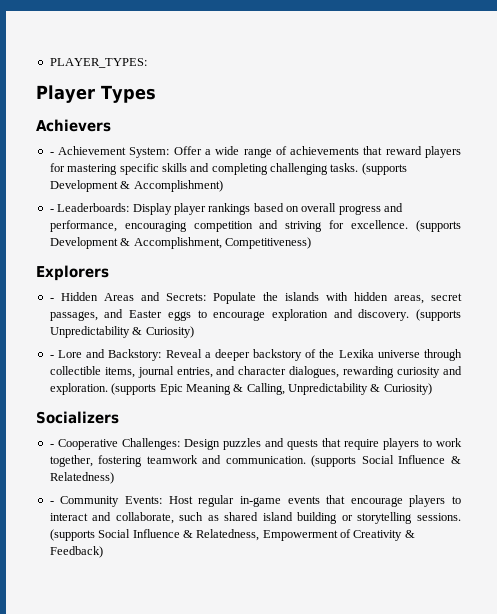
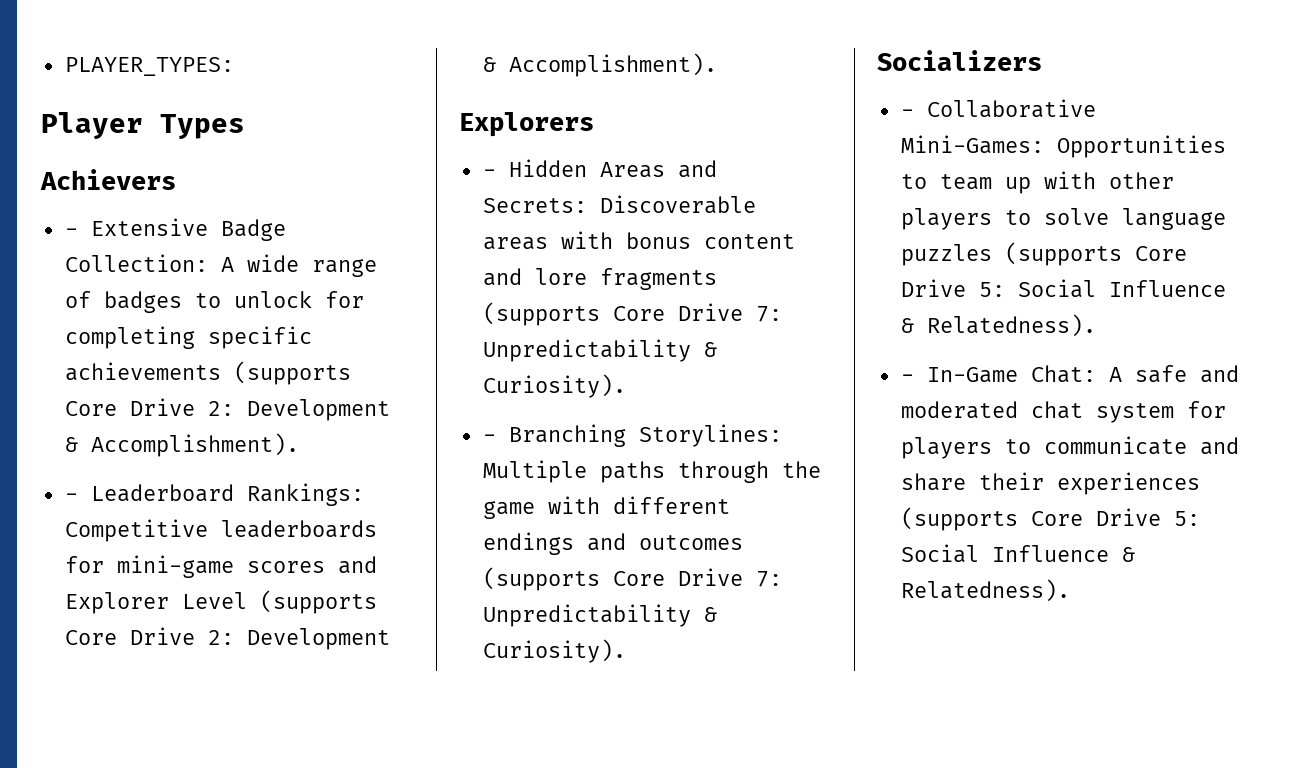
[58,146,461,158] [49,163,407,175] [49,180,223,192] [49,203,404,215] [49,220,462,232] [49,237,311,249] Achievement System: Offer a wide range of achievements that reward players for mastering specific skills and completing challenging tasks. (supports Development & Accomplishment) // - Leaderboards: Display player rankings based on overall progress and performance, encouraging competition and striving for excellence. (supports Development & Accomplishment, Competitiveness) -> [90,218,286,241] [64,254,377,277] [64,291,364,313] [64,326,312,349] [64,361,351,385] [64,398,390,421] [64,433,299,457] [64,483,364,506] [64,519,377,542] [64,555,377,578] [64,590,377,614] [64,627,390,650] [482,53,717,77] Extensive Badge Collection: A wide range of badges to unlock for completing specific achievements (supports Core Drive 2: Development & Accomplishment). // - Leaderboard Rankings: Competitive leaderboards for mini-game scores and Explorer Level (supports Core Drive 2: Development & Accomplishment).
[212,292,462,304] [49,309,462,321] [49,326,194,338] [49,349,462,361] [49,366,463,378] [49,383,432,395] Populate the islands with hidden areas, secret passages, and Easter eggs to encourage exploration and discovery. (supports Unpredictability & Curiosity) // - Lore and Backstory: Reveal a deeper backstory of the Lexika universe through collectible items, journal entries, and character dialogues, rewarding curiosity and exploration. (supports Epic Meaning & Calling, Unpredictability & Curiosity) -> [599,195,756,214] [482,231,795,250] [482,268,717,290] [482,302,782,326] [482,339,717,362] [482,374,626,398] [482,424,782,447] [482,460,821,483] [482,496,730,519] [482,532,743,555] [482,567,782,591] [482,604,717,627] [482,639,626,663] Discoverable areas with bonus content and lore fragments (supports Core Drive 7: Unpredictability & Curiosity). // - Branching Storylines: Multiple paths through the game with different endings and outcomes (supports Core Drive 7: Unpredictability & Curiosity).
[57,438,462,450] [49,455,461,467] [49,472,114,484] [49,495,461,507] [49,512,461,524] [49,529,415,541] [49,546,103,558] Cooperative Challenges: Design puzzles and quests that require players to work together, fostering teamwork and communication. (supports Social Influence & Relatedness) // - Community Events: Host regular in-game events that encourage players to interact and collaborate, such as shared island building or storytelling sessions. (supports Social Influence & Relatedness, Empowerment of Creativity & Feedback) -> [926,99,1096,118] [900,135,1226,158] [900,171,1174,194] [900,208,1226,230] [900,242,1187,266] [900,279,1226,298] [900,314,1096,337] [900,365,1239,383] [900,401,1226,423] [900,436,1239,459] [900,472,1200,495] [900,507,1200,531] [900,544,1135,563] [900,579,1070,602] Collaborative Mini-Games: Opportunities to team up with other players to solve language puzzles (supports Core Drive 5: Social Influence & Relatedness). // - In-Game Chat: A safe and moderated chat system for players to communicate and share their experiences (supports Core Drive 5: Social Influence & Relatedness).

